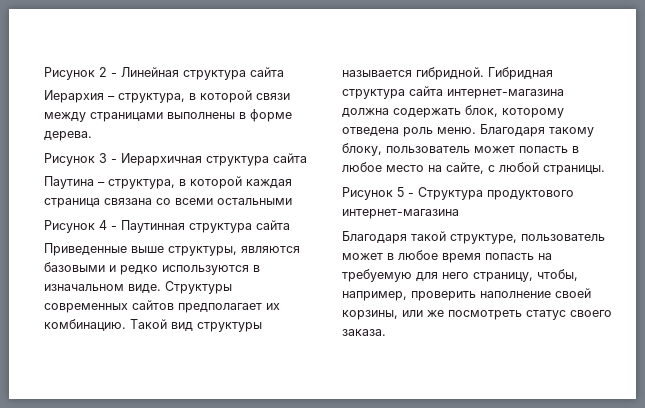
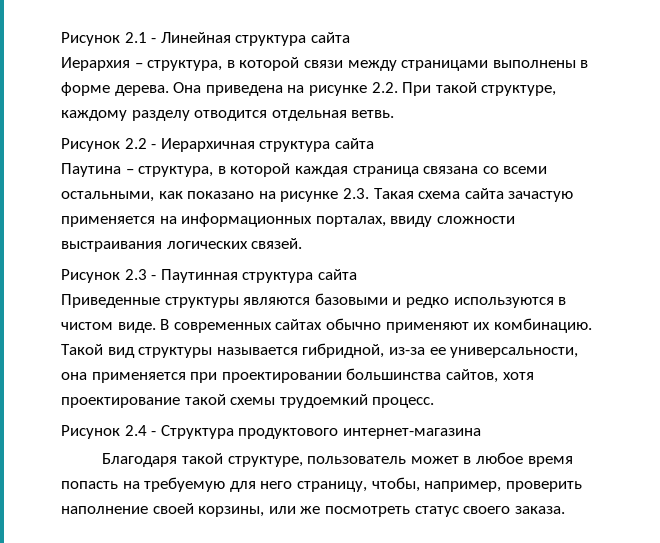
[44,67,107,80] Рисунок 2 -> [61,32,147,46] Рисунок 2.1
[44,153,107,166] // Рисунок 3 -> [173,82,557,96] [61,110,395,121] [61,138,147,152] Она приведена на рисунке 2.2. При такой структуре, каждому разделу отводится отдельная ветвь. // Рисунок 2.2
[217,198,292,205] [44,220,107,233] остальными // Рисунок 4 -> [61,188,574,202] [61,213,515,227] [61,238,303,252] [61,269,147,283] остальными, как показано на рисунке 2.3. Такая схема сайта зачастую применяется на информационных порталах, ввиду сложности выстраивания логических связей. // Рисунок 2.3
[131,246,237,256] выше структуры, -> [164,297,239,308] структуры
[44,281,232,294] [44,300,262,313] изначальном виде. Структуры современных сайтов предполагает -> [61,318,469,333] чистом виде. В современных сайтах обычно применяют
[416,67,553,80] [342,86,564,99] [342,105,564,118] [342,124,594,137] [342,143,579,156] [342,162,605,175] [342,187,404,200] гибридной. Гибридная структура сайта интернет-магазина должна содержать блок, которому отведена роль меню. Благодаря такому блоку, пользователь может попасть в любое место на сайте, с любой страницы. // Рисунок 5 -> [302,343,579,358] [61,368,534,383] [61,394,435,408] [61,425,147,439] гибридной, из-за ее универсальности, она применяется при проектировании большинства сайтов, хотя проектирование такой схемы трудоемкий процесс. // Рисунок 2.4

